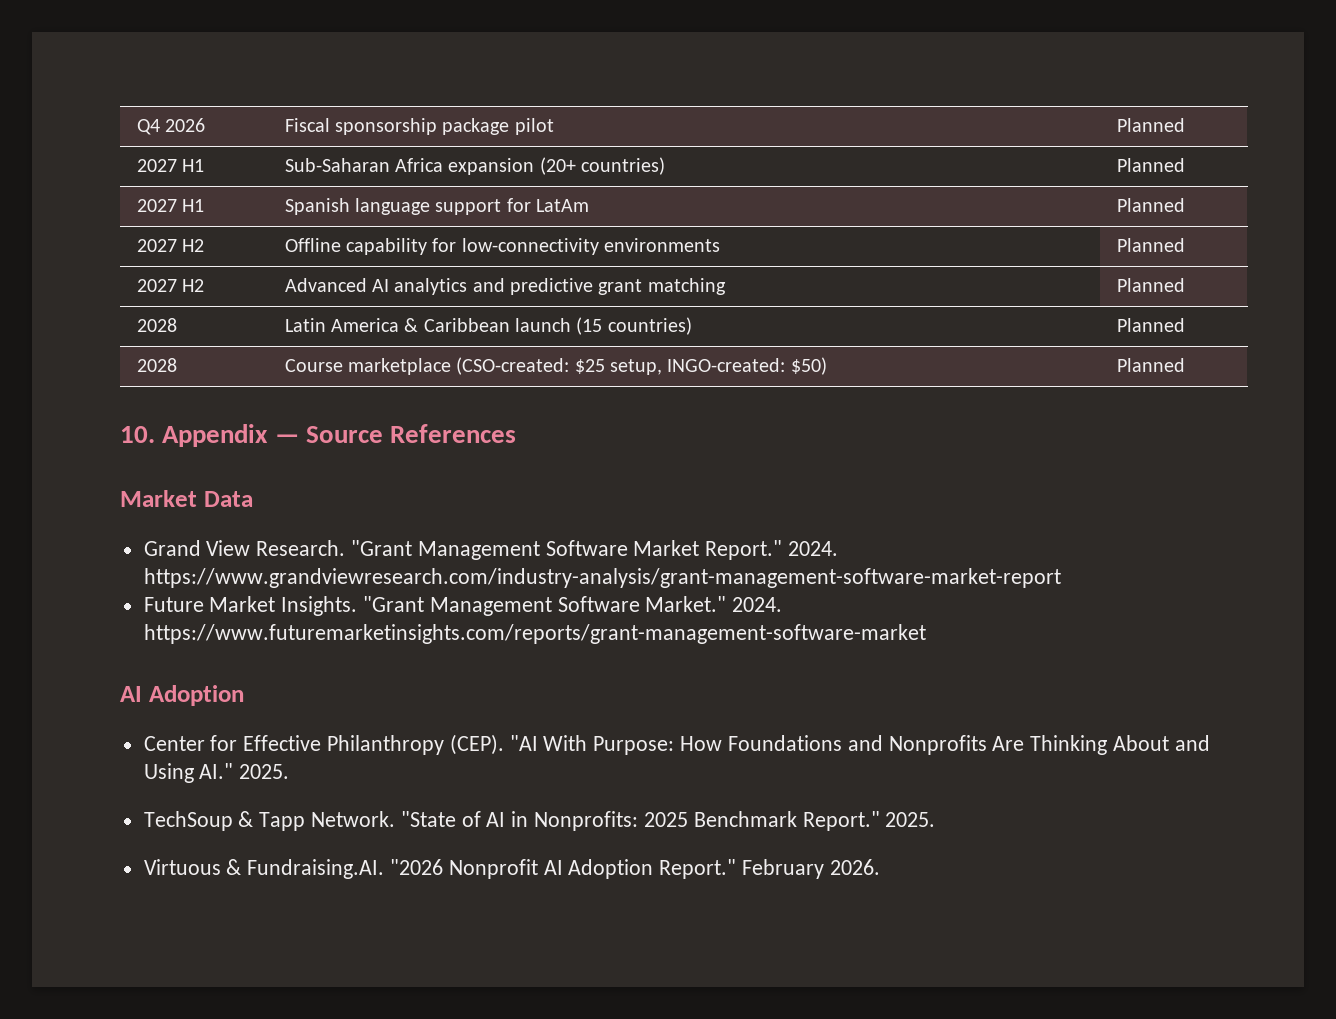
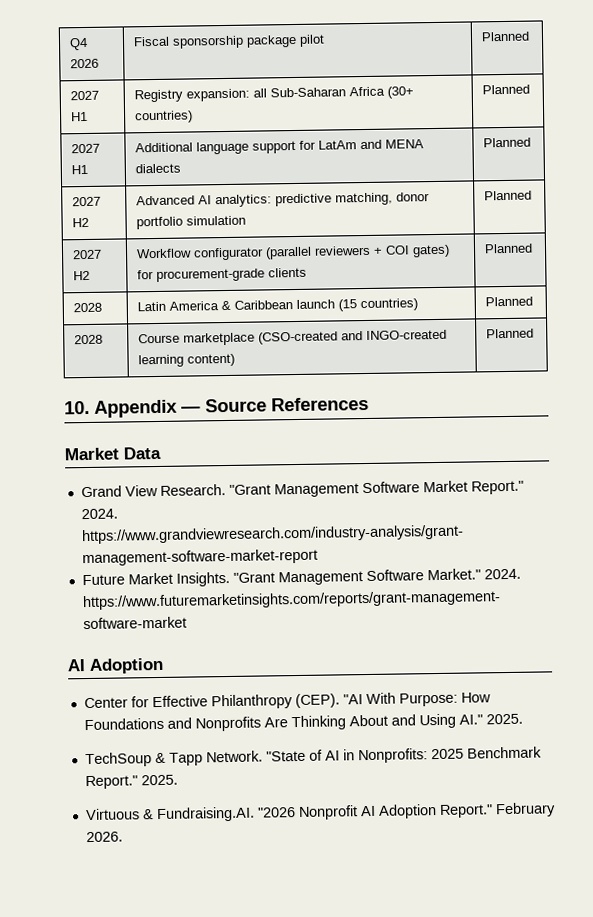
[284,157,576,175] Sub-Saharan Africa expansion (20+ -> [134,86,415,103] Registry expansion: all Sub-Saharan Africa (30+
[284,198,350,215] Spanish -> [135,142,194,153] Additional
[1116,198,1185,212] [136,239,205,252] [284,238,720,255] | Planned // 2027 H2 | Offline capability for low-connectivity environments -> [360,139,425,150] [135,163,182,174] and MENA dialects
[394,278,726,295] analytics and predictive grant matching -> [215,192,431,208] [136,215,247,230] [484,190,533,201] [72,249,103,260] [73,270,91,281] [136,244,451,261] [137,267,308,282] analytics: predictive matching, donor portfolio simulation | Planned // 2027 H2 | Workflow configurator (parallel reviewers + COI gates) for procurement-grade clients
[456,357,827,375] (CSO-created: $25 setup, INGO-created: $50) -> [258,329,448,345] [138,353,236,368] (CSO-created and INGO-created learning content)

